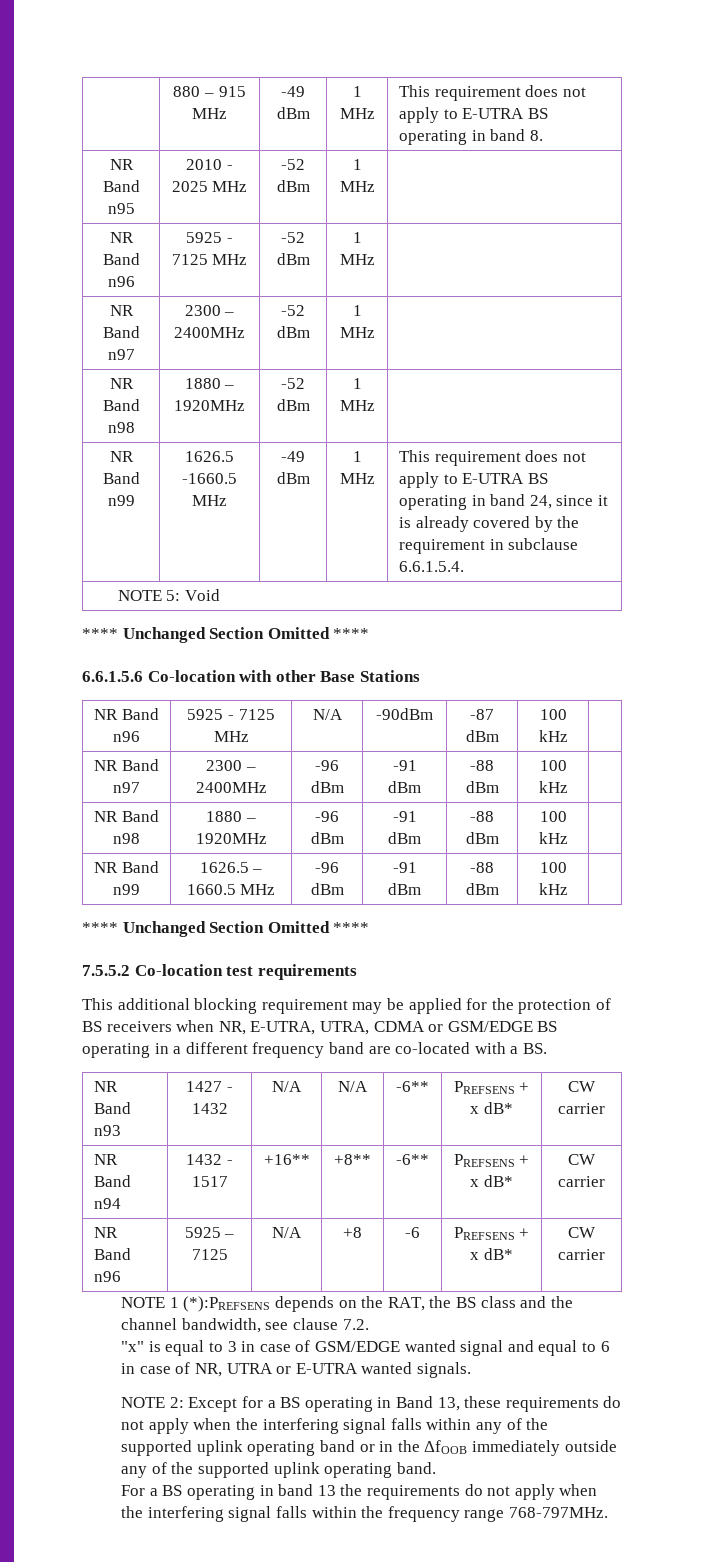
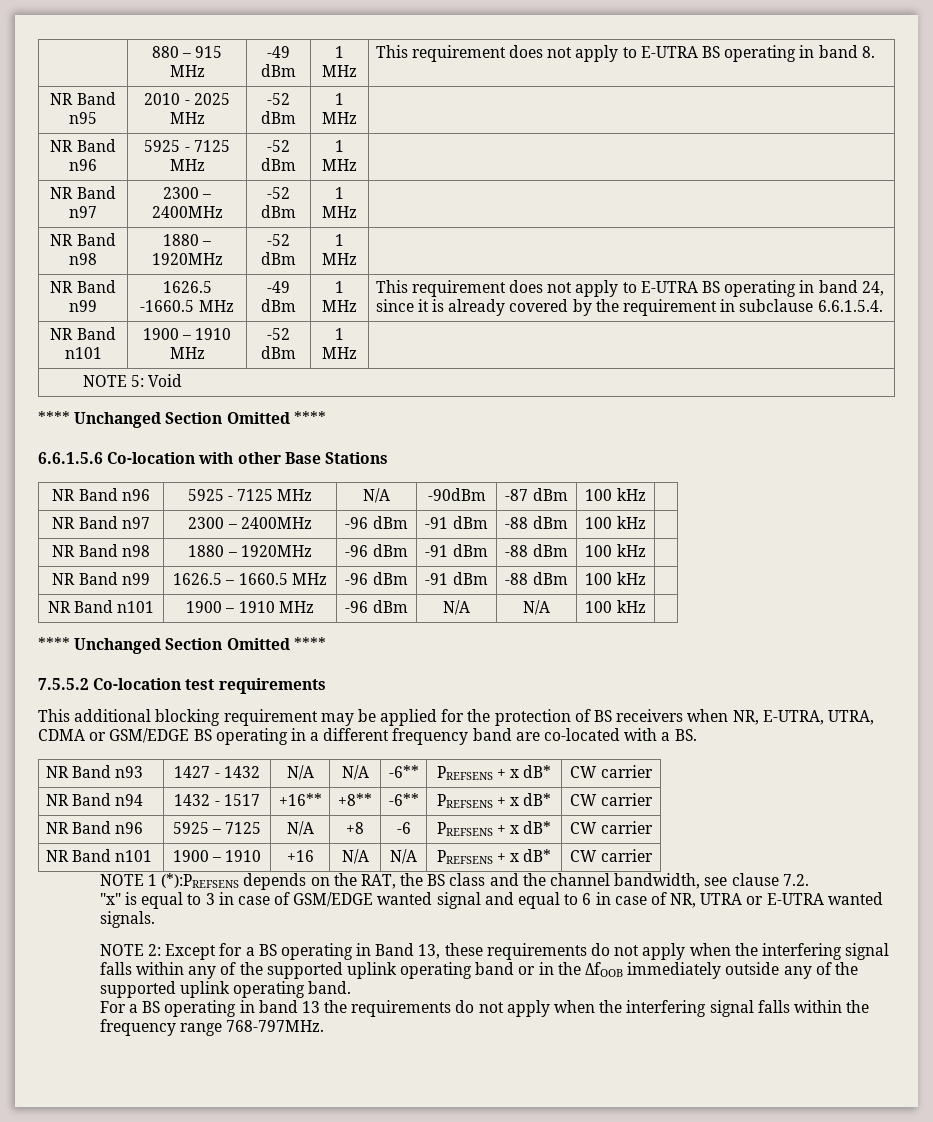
(464, 566) none -> [50,327,116,340] [64,347,102,359] [142,328,232,340] [169,347,205,359] [267,328,290,340] [261,346,296,359] [335,328,344,340] [322,347,357,359] // NR Band n101 | 1900 – 1910 MHz | -52 dBm | 1 MHz |
(568, 889) none -> [47,600,155,613] [186,601,314,613] [345,600,408,613] [443,600,470,615] [523,600,550,615] [585,600,646,613] // NR Band n101 | 1900 – 1910 MHz | -96 dBm | N/A | N/A | 100 kHz |
(605, 1254) none -> [45,849,153,862] [172,850,262,862] [286,850,314,862] [341,849,369,864] [390,849,417,864] [436,849,552,864] [570,849,653,862] // NR Band n101 | 1900 – 1910 | +16 | N/A | N/A | PREFSENS + x dB* | CW carrier

